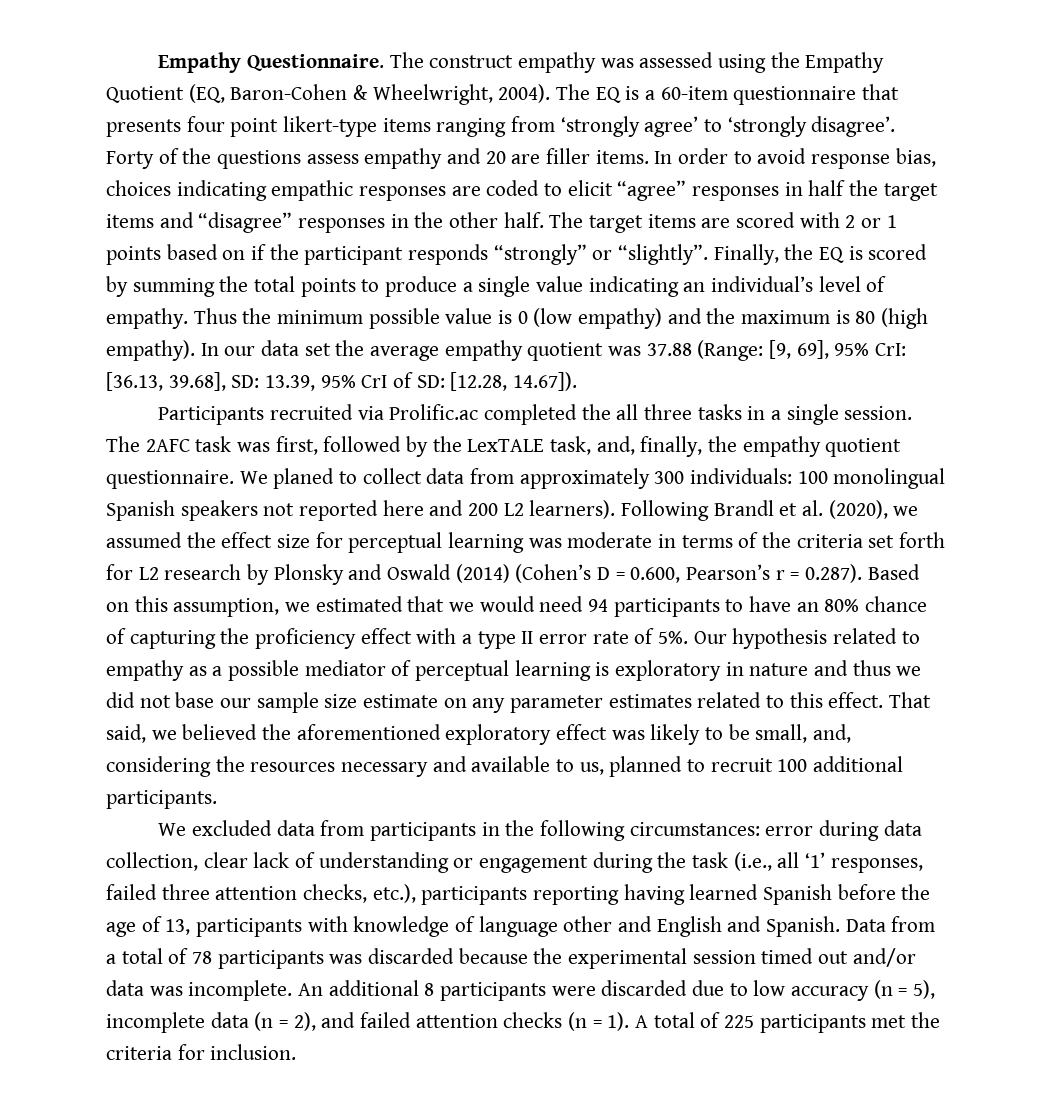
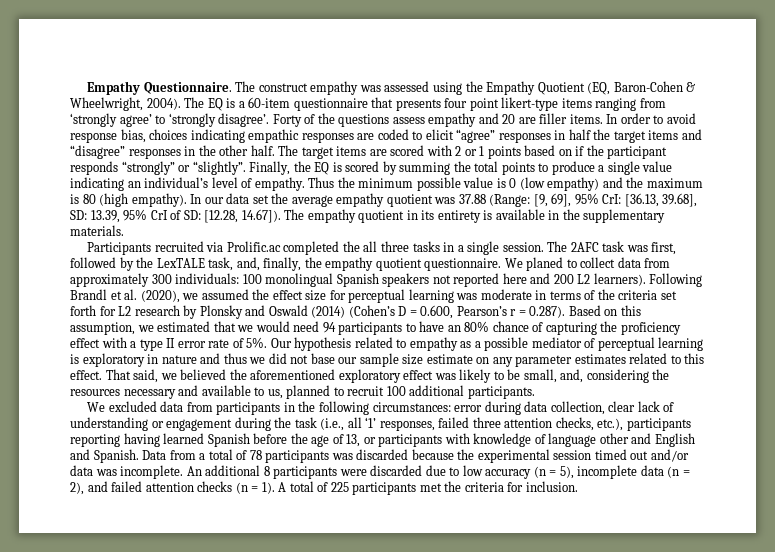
(578, 381) none -> [284,209,666,223] [70,225,124,236] The empathy quotient in its entirety is available in the supplementary materials.
(191, 927) none -> [363,437,376,444] or

